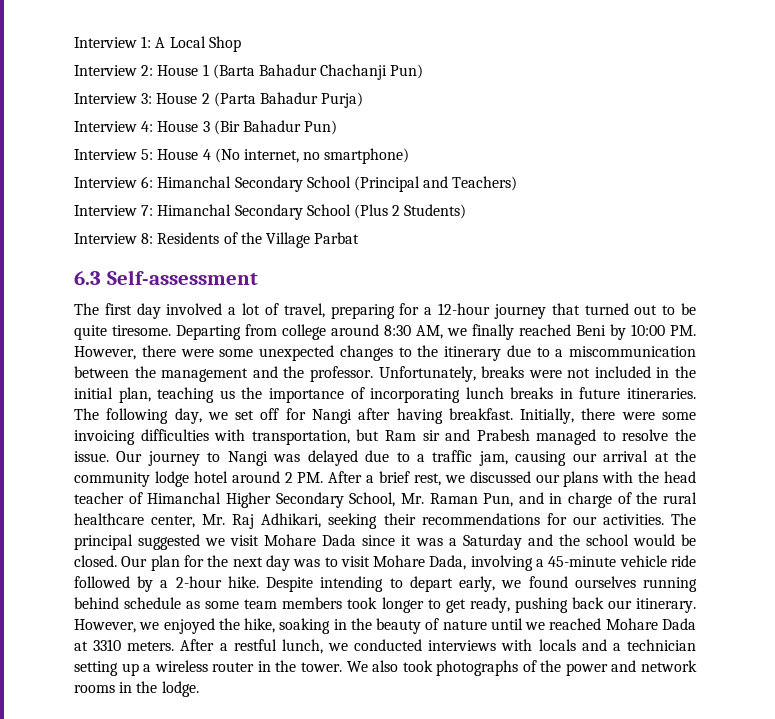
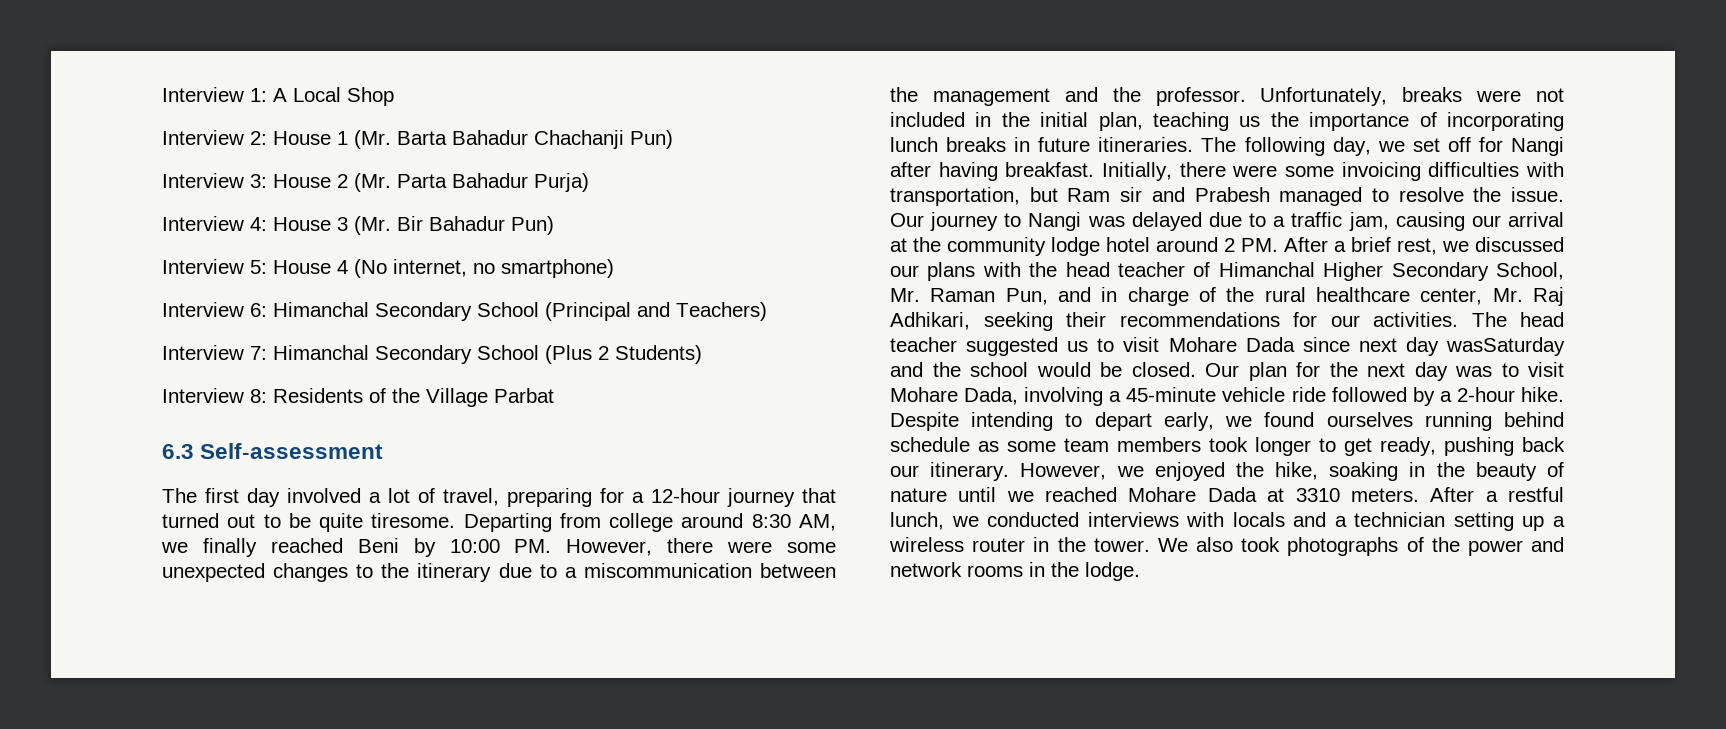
[212,64,255,79] (Barta -> [354,130,447,149] (Mr. Barta
[213,92,256,107] (Parta -> [354,173,447,192] (Mr. Parta
[213,120,240,135] (Bir -> [354,216,423,235] (Mr. Bir
[74,534,522,550] principal suggested we visit Mohare Dada since it was a Saturday -> [1520,312,1564,327] [890,337,1565,356] head teacher suggested us to visit Mohare Dada since next day wasSaturday

